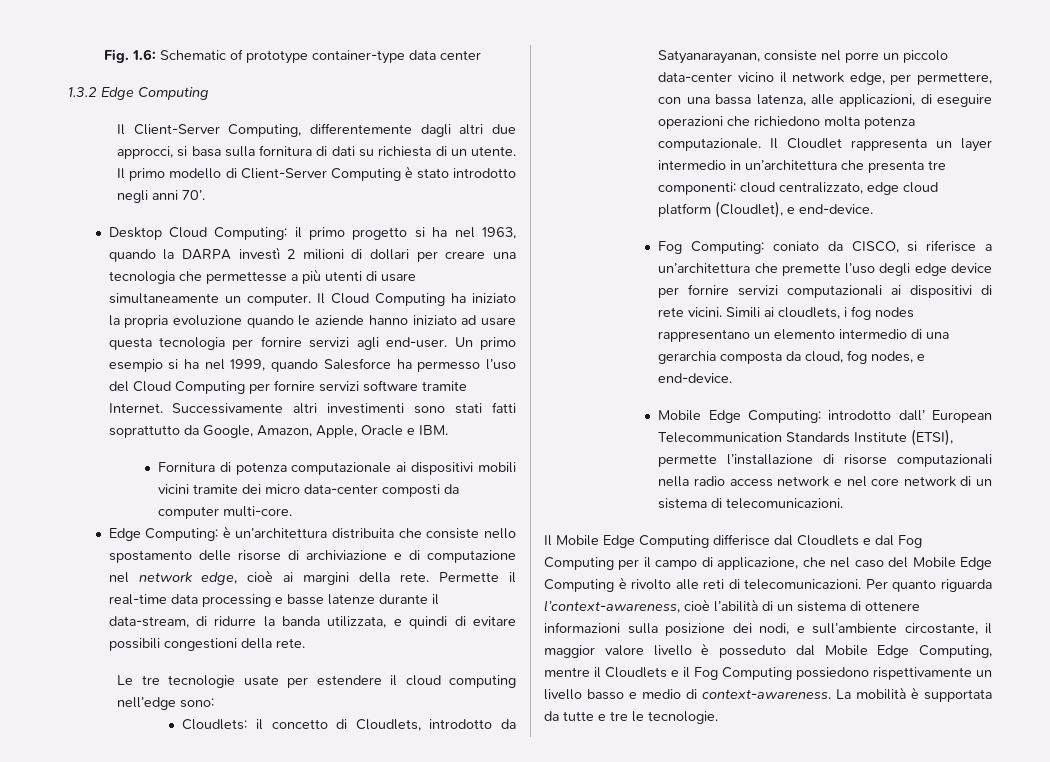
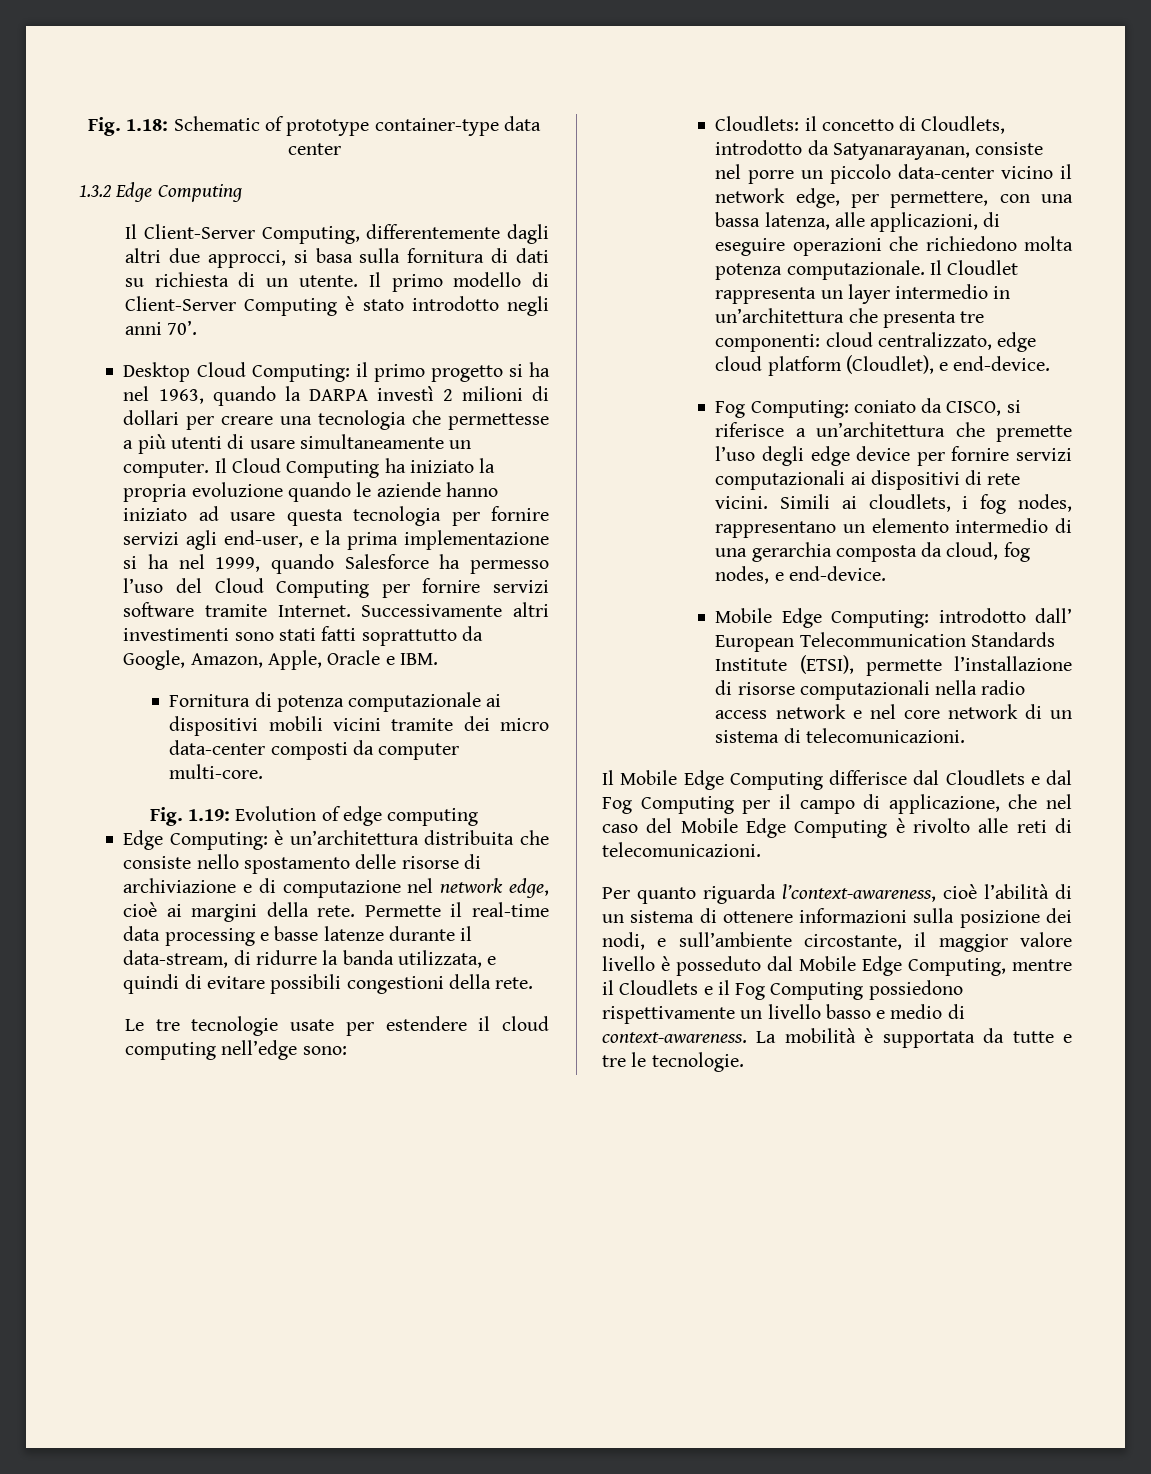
[103,49,156,63] Fig. 1.6: -> [88,117,169,136] Fig. 1.18:
[386,337,516,350] [108,359,163,372] end-user. Un primo esempio -> [223,530,549,550] end-user, e la prima implementazione
(292, 511) none -> [149,806,479,826] // Fig. 1.19: Evolution of edge computing
[875,307,915,318] nodes -> [1018,494,1072,512] nodes,
(862, 584) none -> (761, 849) //

